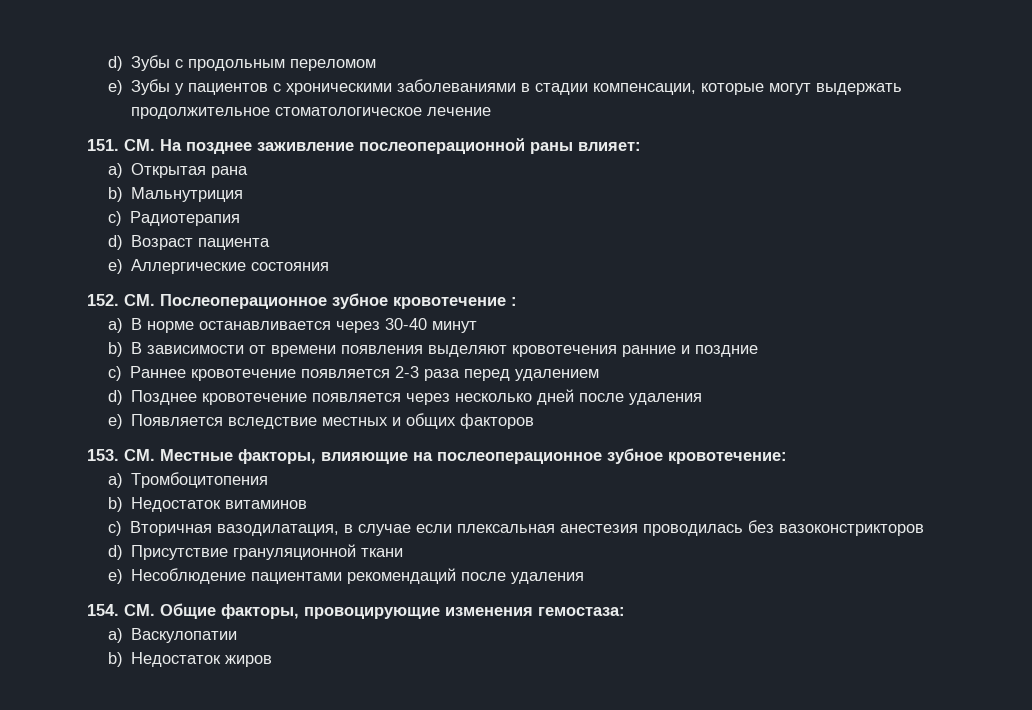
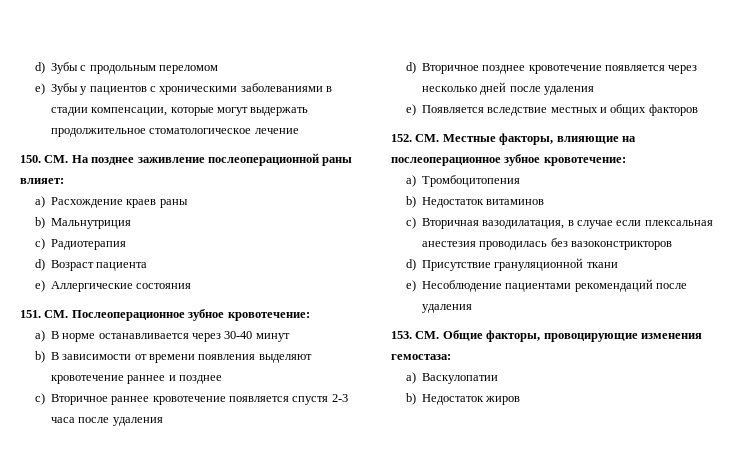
[87,139,119,151] 151. -> [20,155,41,163] 150.
[130,163,248,178] Открытая рана -> [50,197,188,208] Расхождение краев раны
[87,294,119,306] 152. -> [20,310,41,318] 151.
[393,297,517,309] кровотечение : -> [227,312,310,321] кровотечение:
[511,345,758,357] [107,366,599,381] [107,390,197,405] кровотечения ранние и поздние // c) Раннее кровотечение появляется 2-3 раза перед удалением // d) Позднее -> [50,375,222,384] [34,393,348,405] [50,417,163,426] [405,62,526,74] кровотечение раннее и позднее // c) Вторичное раннее кровотечение появляется спустя 2-3 часа после удаления // d) Вторичное позднее
[87,449,119,461] 153. -> [391,134,412,142] 152.
[87,604,119,616] 154. -> [391,331,412,339] 153.

